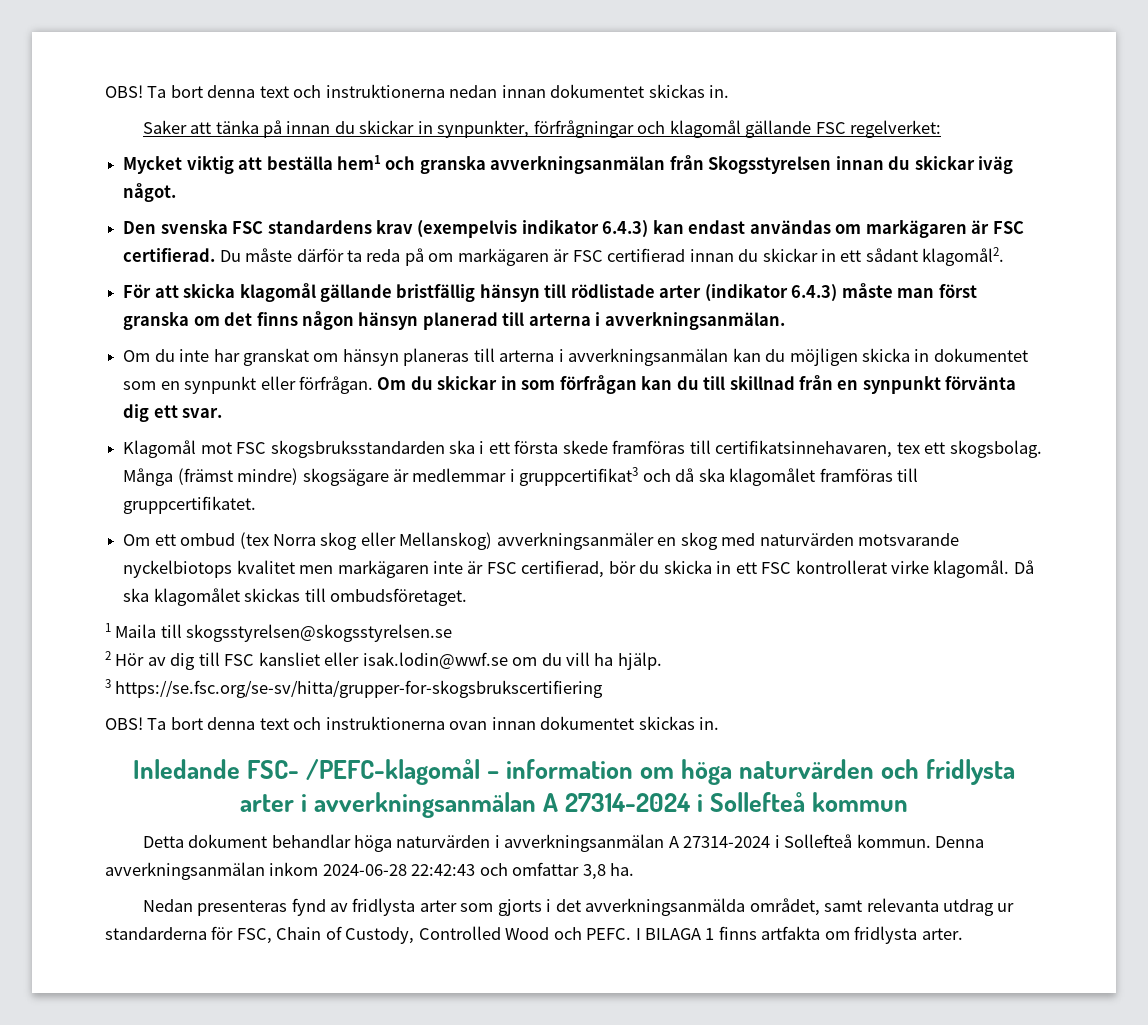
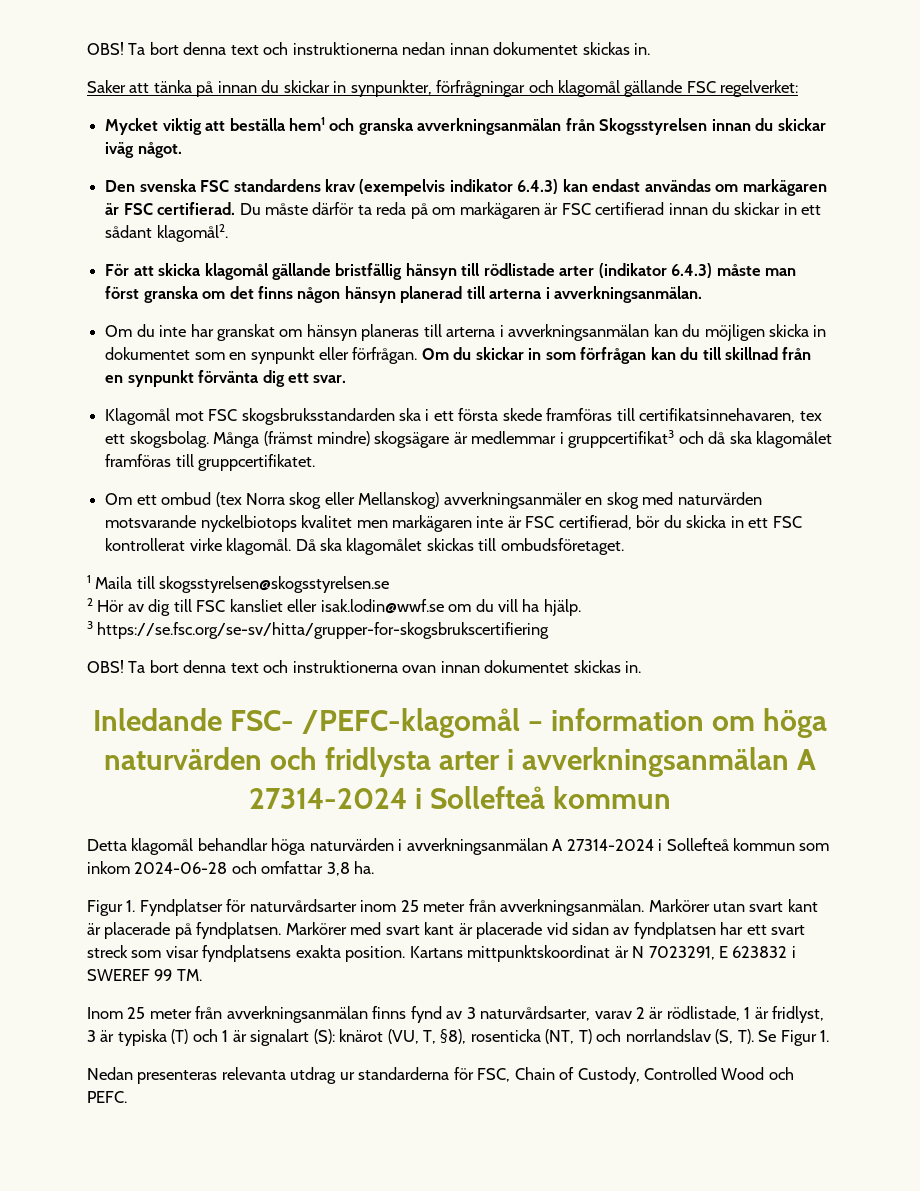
[188,834,268,848] dokument -> [131,838,194,855] klagomål
[856,834,985,848] [105,862,265,880] kommun. Denna avverkningsanmälan -> [733,838,830,851] kommun som
[411,864,476,876] 22:42:43 -> (228, 868) none
[142,898,863,916] Nedan presenteras fynd av fridlysta arter som gjorts i det avverkningsanmälda området, samt -> [87,899,818,916] [87,922,806,939] [87,945,796,962] [87,969,202,981] [87,1006,825,1023] [87,1029,830,1046] [87,1067,218,1084] Figur 1. Fyndplatser för naturvårdsarter inom 25 meter från avverkningsanmälan. Markörer utan svart kant är placerade på fyndplatsen. Markörer med svart kant är placerade vid sidan av fyndplatsen har ett svart streck som visar fyndplatsens exakta position. Kartans mittpunktskoordinat är N 7023291, E 623832 i SWEREF 99 TM. // Inom 25 meter från avverkningsanmälan finns fynd av 3 naturvårdsarter, varav 2 är rödlistade, 1 är fridlyst, 3 är typiska (T) och 1 är signalart (S): knärot (VU, T, §8), rosenticka (NT, T) och norrlandslav (S, T). Se Figur 1. // Nedan presenteras
[635,926,963,944] I BILAGA 1 finns artfakta om fridlysta arter. -> (127, 1097) none

